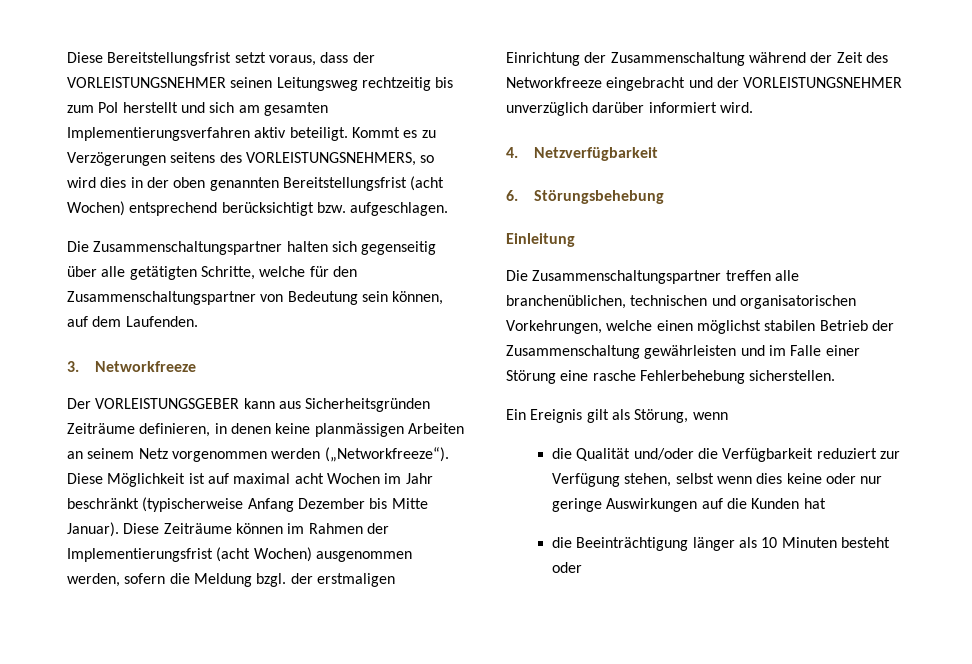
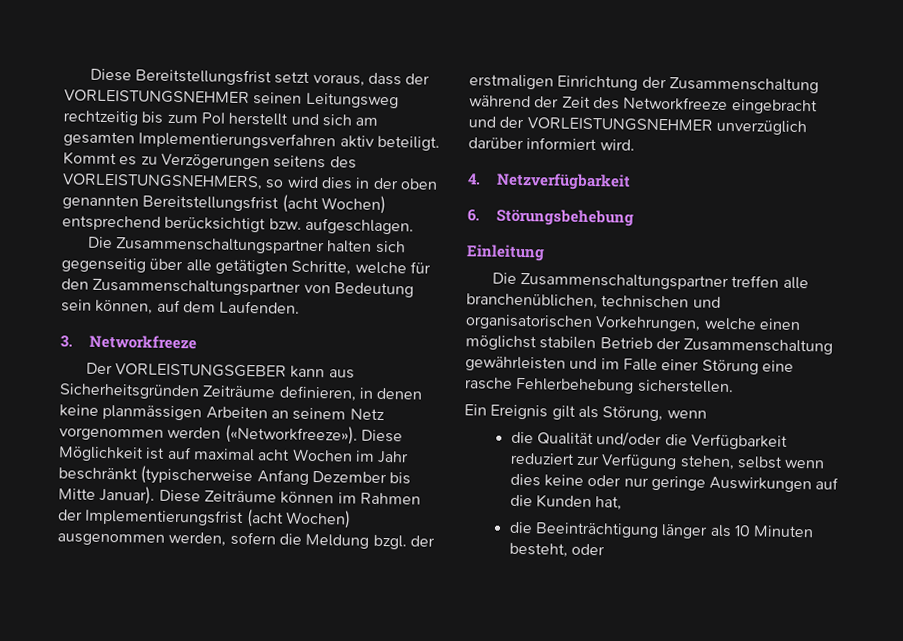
[324,447,449,462] („Networkfreeze“). -> [224,424,358,445] («Networkfreeze»).
[803,498,826,509] hat -> [595,496,623,511] hat,
[840,537,890,548] besteht -> [508,542,568,558] besteht,

